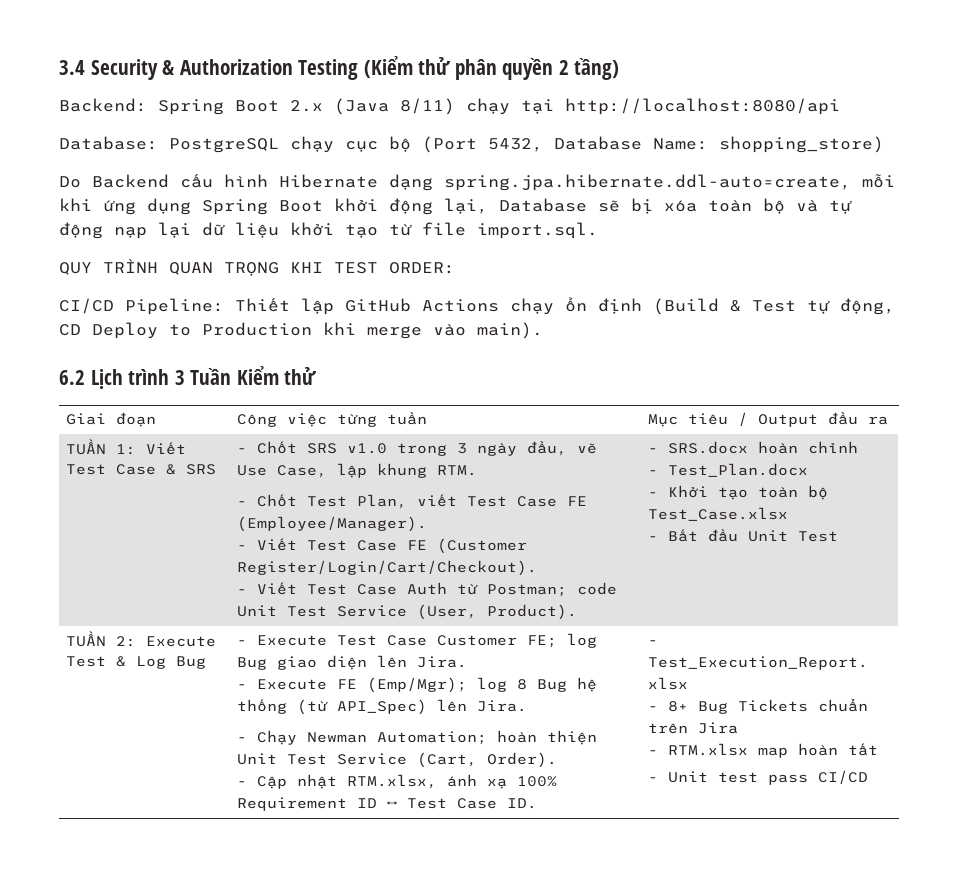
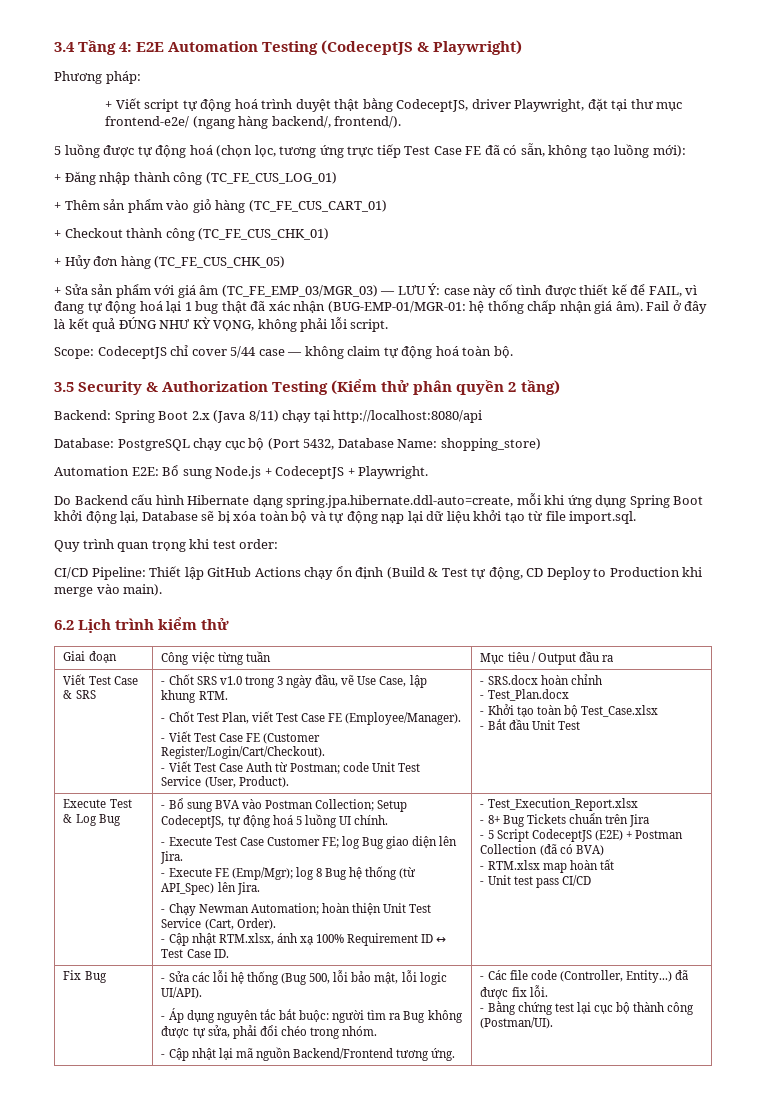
(85, 67) none -> [78,40,523,55] [54,71,141,84] [105,98,683,112] [105,116,402,129] [54,143,686,158] [54,171,337,185] [54,199,387,213] [54,228,330,241] [54,255,286,269] [54,283,698,298] [54,300,708,314] [54,317,389,332] [54,345,513,359] [54,382,74,392] Tầng 4: E2E Automation Testing (CodeceptJS & Playwright) // Phương pháp: // + Viết script tự động hoá trình duyệt thật bằng CodeceptJS, driver Playwright, đặt tại thư mục frontend-e2e/ (ngang hàng backend/, frontend/). // 5 luồng được tự động hoá (chọn lọc, tương ứng trực tiếp Test Case FE đã có sẵn, không tạo luồng mới): // + Đăng nhập thành công (TC_FE_CUS_LOG_01) // + Thêm sản phẩm vào giỏ hàng (TC_FE_CUS_CART_01) // + Checkout thành công (TC_FE_CUS_CHK_01) // + Hủy đơn hàng (TC_FE_CUS_CHK_05) // + Sửa sản phẩm với giá âm (TC_FE_EMP_03/MGR_03) — LƯU Ý: case này cố tình được thiết kế để FAIL, vì đang tự động hoá lại 1 bug thật đã xác nhận (BUG-EMP-01/MGR-01: hệ thống chấp nhận giá âm). Fail ở đây là kết quả ĐÚNG NHƯ KỲ VỌNG, không phải lỗi script. // Scope: CodeceptJS chỉ cover 5/44 case — không claim tự động hoá toàn bộ. // 3.5
(884, 144) none -> [54,465,429,479] // Automation E2E: Bổ sung Node.js + CodeceptJS + Playwright.
[59,259,455,276] QUY TRÌNH QUAN TRỌNG KHI TEST ORDER: -> [54,539,279,552] Quy trình quan trọng khi test order:
[174,366,279,385] 3 Tuần Kiểm -> [158,617,198,630] kiểm
[65,439,136,455] TUẦN 1: -> (613, 658) none
[65,631,136,647] TUẦN 2: -> (580, 725) none
(247, 642) none -> [168,798,408,812] [161,814,389,828] [161,842,166,846] Bổ sung BVA vào Postman Collection; Setup CodeceptJS, tự động hoá 5 luồng UI chính. // -
(738, 728) none -> [480,829,684,842] [480,844,604,856] // - 5 Script CodeceptJS (E2E) + Postman Collection (đã có BVA)
(868, 777) none -> [63,970,107,983] [161,970,447,985] [161,987,203,999] [161,1008,463,1023] [161,1025,378,1039] [161,1047,456,1061] [480,970,689,983] [480,985,548,999] [480,1001,695,1015] [480,1017,554,1029] // Fix Bug | - Sửa các lỗi hệ thống (Bug 500, lỗi bảo mật, lỗi logic UI/API). // - Áp dụng nguyên tắc bắt buộc: người tìm ra Bug không được tự sửa, phải đổi chéo trong nhóm. // - Cập nhật lại mã nguồn Backend/Frontend tương ứng. | - Các file code (Controller, Entity...) đã được fix lỗi. // - Bằng chứng test lại cục bộ thành công (Postman/UI).

